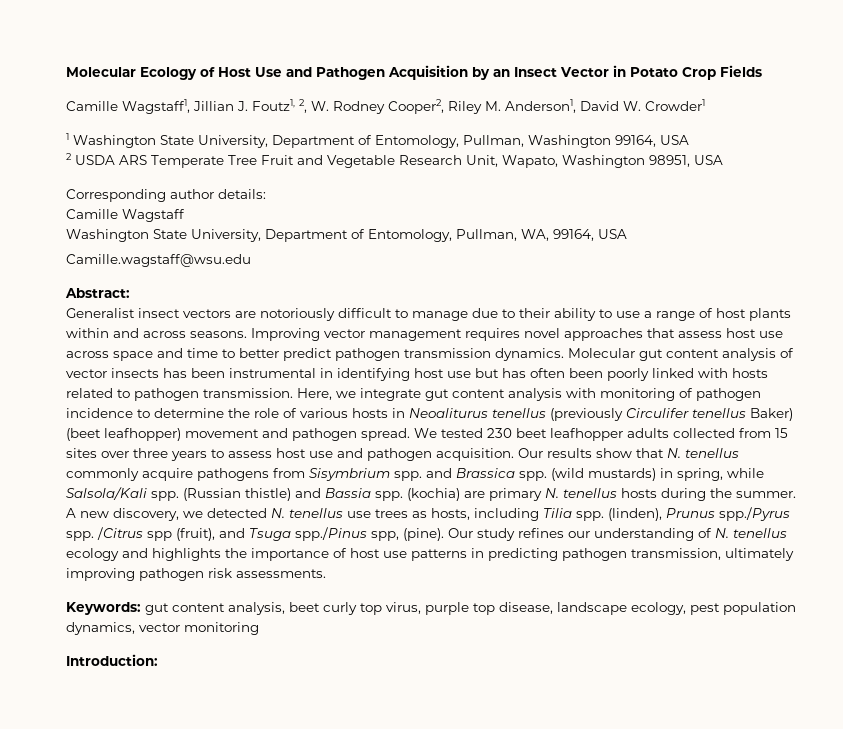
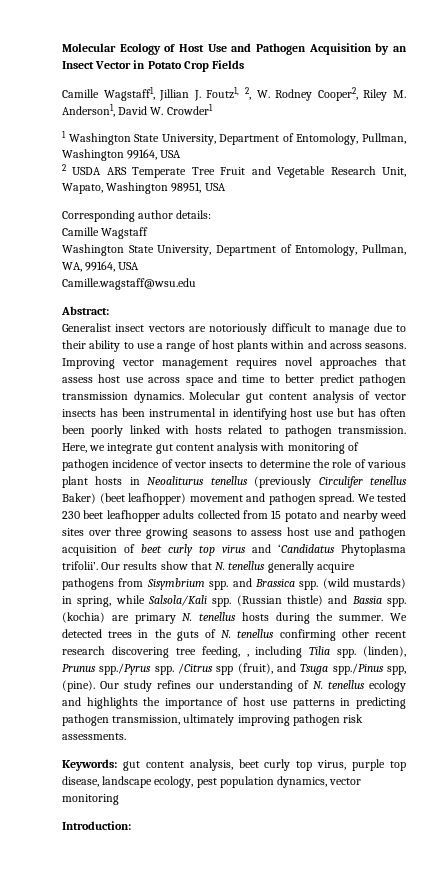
(133, 413) none -> [161,459,244,468] of vector insects
(348, 413) none -> [62,476,88,488] plant
(788, 433) none -> [284,510,406,522] potato and nearby weed
[171,451,207,461] years -> [146,528,232,539] growing seasons
[436,448,514,461] acquisition. -> [62,544,406,556] [62,561,98,570] acquisition of beet curly top virus and ‘Candidatus Phytoplasma trifolii’.
[66,468,139,481] commonly -> [267,561,314,573] generally
[66,508,470,521] A new discovery, we detected N. tenellus use trees as hosts, -> [389,613,407,621] [62,629,406,641] [62,646,249,658] We detected trees in the guts of N. tenellus confirming other recent research discovering tree feeding, ,

